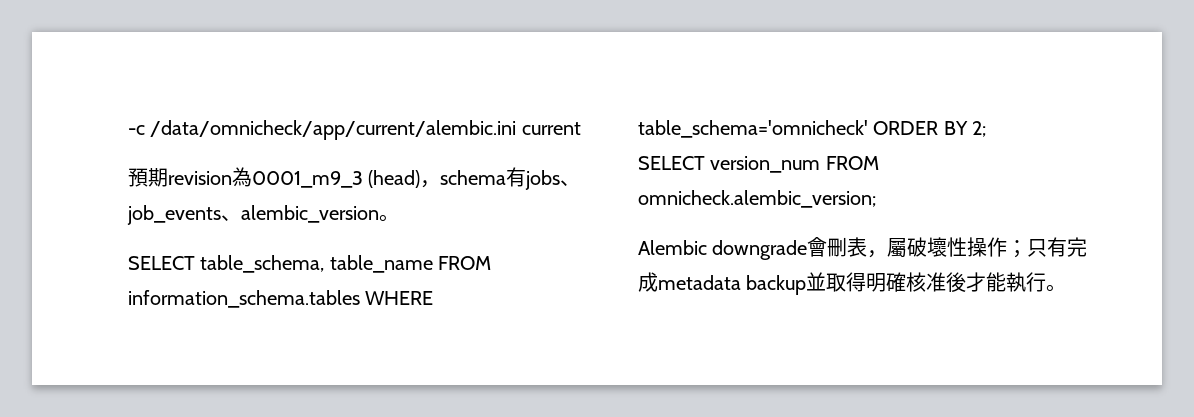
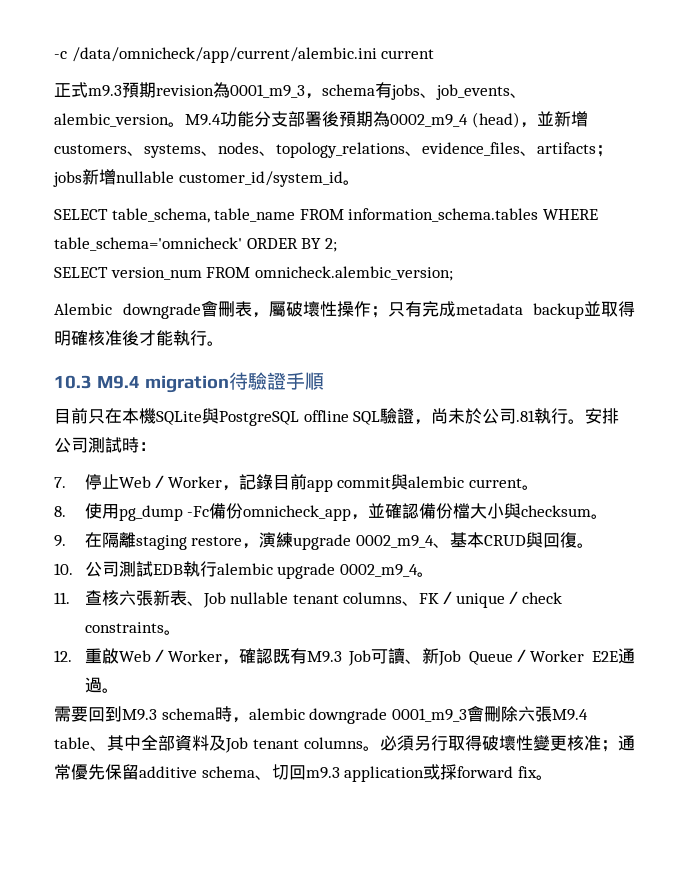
(581, 128) none -> [54,82,122,98] 正式m9.3
[368,170,421,188] (head) -> (305, 91) none
(399, 218) none -> [185,111,588,128] [54,142,613,158] [53,169,360,187] M9.4功能分支部署後預期為0002_m9_4 (head)，並新增customers、systems、nodes、topology_relations、evidence_files、artifacts；jobs新增nullable customer_id/system_id。
(1067, 288) none -> [54,372,324,393] [54,408,620,426] [54,437,156,453] [54,474,539,492] [54,503,609,521] [54,532,594,550] [54,561,434,579] [54,590,563,608] [84,622,181,635] [54,648,636,666] [84,677,119,693] [54,705,588,724] [54,735,635,753] [54,764,553,782] // 10.3 M9.4 migration待驗證手順 // 目前只在本機SQLite與PostgreSQL offline SQL驗證，尚未於公司.81執行。安排公司測試時： // 7.停止Web／Worker，記錄目前app commit與alembic current。 // 8.使用pg_dump -Fc備份omnicheck_app，並確認備份檔大小與checksum。 // 9.在隔離staging restore，演練upgrade 0002_m9_4、基本CRUD與回復。 // 10.公司測試EDB執行alembic upgrade 0002_m9_4。 // 11.查核六張新表、Job nullable tenant columns、FK／unique／check constraints。 // 12.重啟Web／Worker，確認既有M9.3 Job可讀、新Job Queue／Worker E2E通過。 // 需要回到M9.3 schema時，alembic downgrade 0001_m9_3會刪除六張M9.4 table、其中全部資料及Job tenant columns。必須另行取得破壞性變更核准；通常優先保留additive schema、切回m9.3 application或採forward fix。

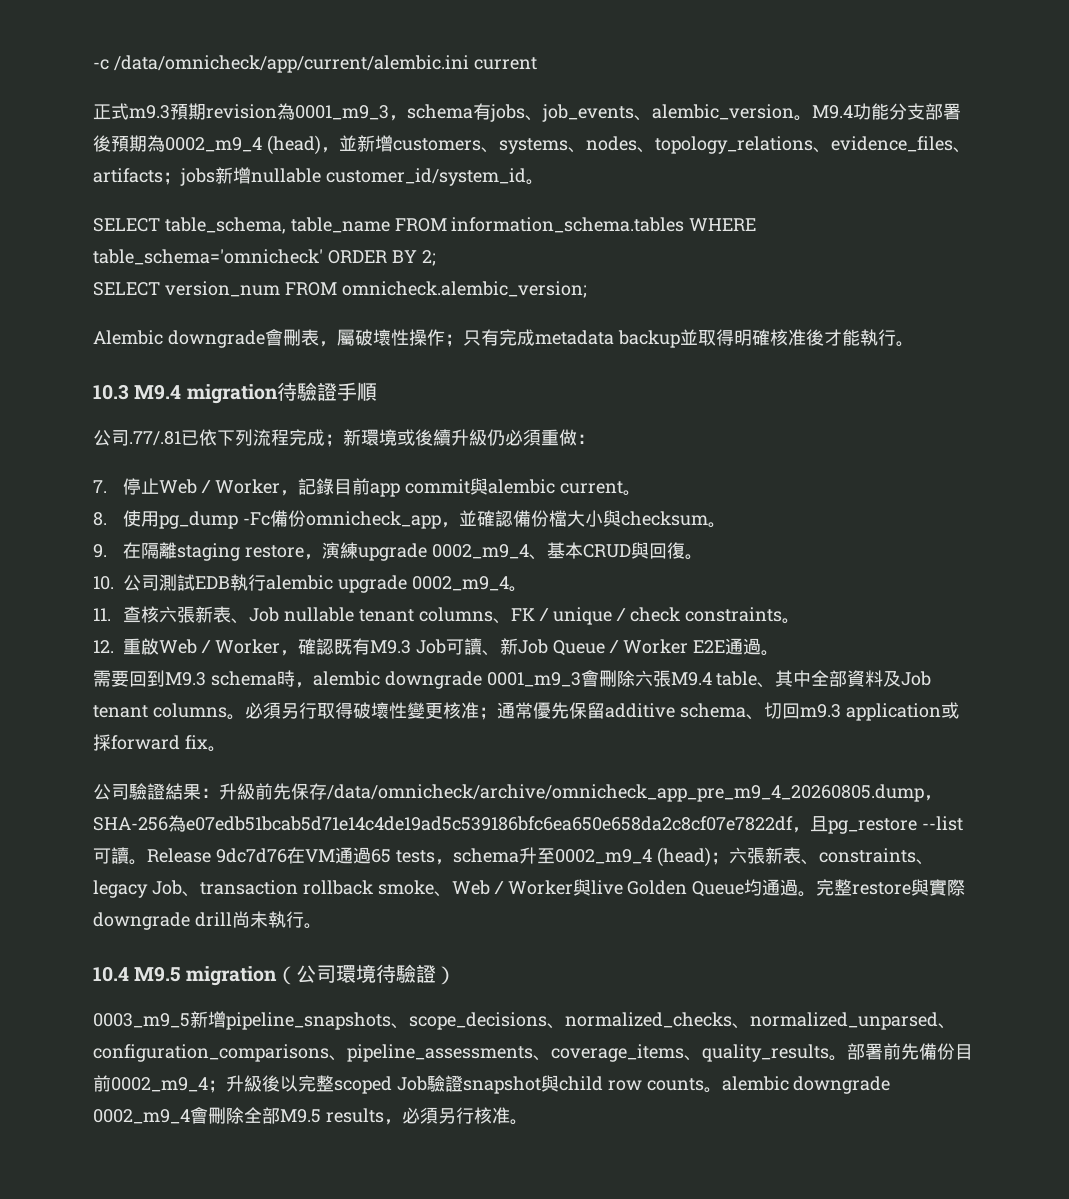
[54,408,620,426] [54,437,139,453] 目前只在本機SQLite與PostgreSQL offline SQL驗證，尚未於公司.81執行。安排公司測試時 -> [93,429,577,447] 公司.77/.81已依下列流程完成；新環境或後續升級仍必須重做
(553, 777) none -> [93,783,942,802] [93,815,963,834] [93,847,934,867] [93,879,966,898] [93,911,322,930] [93,964,456,986] [93,1011,956,1030] [93,1043,973,1062] [93,1075,891,1094] [93,1107,528,1125] // 公司驗證結果：升級前先保存/data/omnicheck/archive/omnicheck_app_pre_m9_4_20260805.dump，SHA-256為e07edb51bcab5d71e14c4de19ad5c539186bfc6ea650e658da2c8cf07e7822df，且pg_restore --list可讀。Release 9dc7d76在VM通過65 tests，schema升至0002_m9_4 (head)；六張新表、constraints、legacy Job、transaction rollback smoke、Web／Worker與live Golden Queue均通過。完整restore與實際downgrade drill尚未執行。 // 10.4 M9.5 migration（公司環境待驗證） // 0003_m9_5新增pipeline_snapshots、scope_decisions、normalized_checks、normalized_unparsed、configuration_comparisons、pipeline_assessments、coverage_items、quality_results。部署前先備份目前0002_m9_4；升級後以完整scoped Job驗證snapshot與child row counts。alembic downgrade 0002_m9_4會刪除全部M9.5 results，必須另行核准。

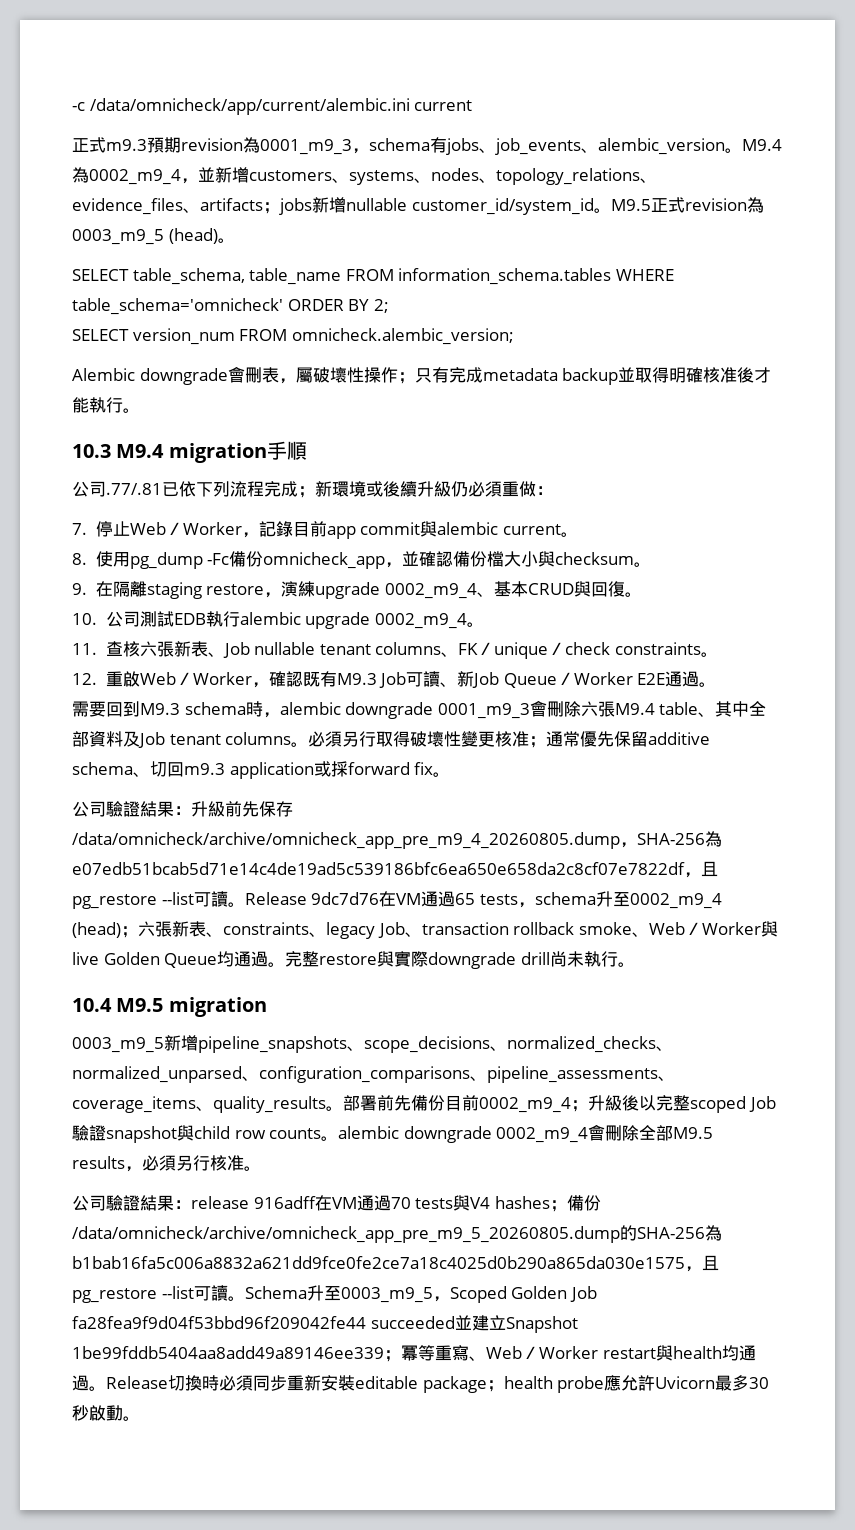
[853,103,961,120] [93,135,321,155] 功能分支部署後預期為0002_m9_4 (head) -> [72,167,181,185] 為0002_m9_4
(544, 182) none -> [610,197,764,213] [72,228,235,245] M9.5正式revision為0003_m9_5 (head)。
[276,382,337,401] 待驗證 -> (267, 453) none
[275,964,456,985] （公司環境待驗證） -> (267, 1007) none
(528, 1122) none -> [72,1195,601,1212] [72,1225,722,1243] [72,1255,719,1272] [72,1285,597,1303] [72,1315,578,1333] [72,1345,756,1362] [72,1375,770,1393] [72,1405,140,1421] // 公司驗證結果：release 916adff在VM通過70 tests與V4 hashes；備份/data/omnicheck/archive/omnicheck_app_pre_m9_5_20260805.dump的SHA-256為b1bab16fa5c006a8832a621dd9fce0fe2ce7a18c4025d0b290a865da030e1575，且pg_restore --list可讀。Schema升至0003_m9_5，Scoped Golden Job fa28fea9f9d04f53bbd96f209042fe44 succeeded並建立Snapshot 1be99fddb5404aa8add49a89146ee339；冪等重寫、Web／Worker restart與health均通過。Release切換時必須同步重新安裝editable package；health probe應允許Uvicorn最多30秒啟動。

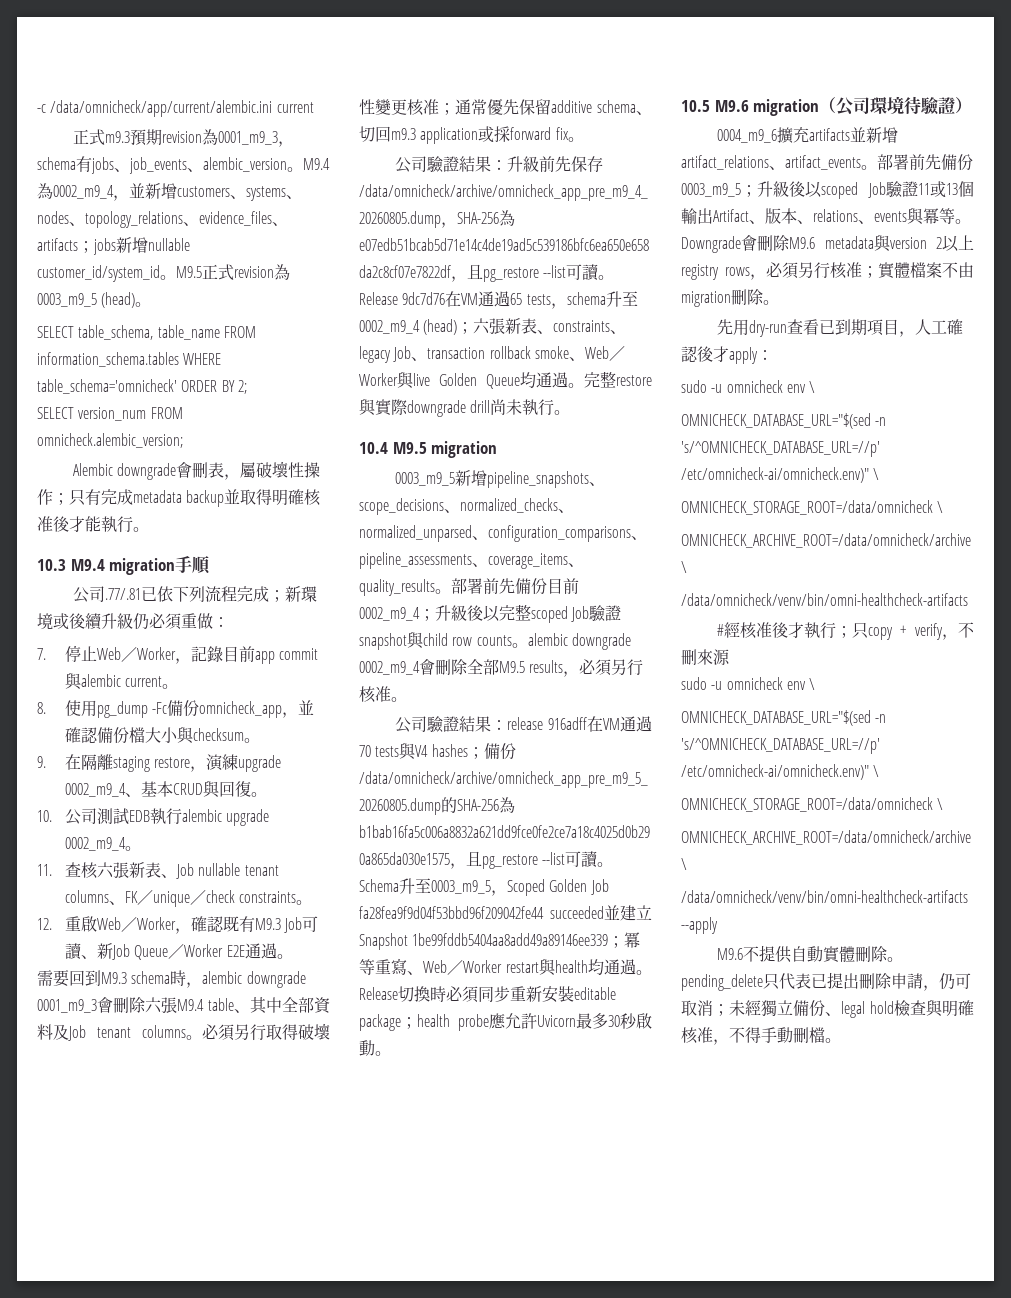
(140, 1418) none -> [681,96,973,116] [716,127,898,144] [681,154,973,171] [681,181,974,199] [681,208,971,225] [681,235,974,253] [681,262,974,280] [681,289,779,307] [716,319,963,337] [681,346,773,364] [681,380,816,393] [681,413,887,429] [681,441,880,457] [681,467,880,483] [681,500,944,515] [681,533,971,548] [681,561,687,573] [681,593,968,606] [716,622,974,640] [681,649,730,665] [681,677,816,690] [681,710,887,726] [681,738,880,754] [681,764,880,780] [681,797,944,812] [681,830,971,845] [681,858,687,870] [681,890,968,903] [681,917,718,934] [716,945,903,963] [681,972,971,991] [681,1000,974,1018] [681,1027,841,1045] // 10.5 M9.6 migration（公司環境待驗證） // 0004_m9_6擴充artifacts並新增artifact_relations、artifact_events。部署前先備份0003_m9_5；升級後以scoped Job驗證11或13個輸出Artifact、版本、relations、events與冪等。Downgrade會刪除M9.6 metadata與version 2以上registry rows，必須另行核准；實體檔案不由migration刪除。 // 先用dry-run查看已到期項目，人工確認後才apply： // sudo -u omnicheck env \ // OMNICHECK_DATABASE_URL="$(sed -n 's/^OMNICHECK_DATABASE_URL=//p' /etc/omnicheck-ai/omnicheck.env)" \ // OMNICHECK_STORAGE_ROOT=/data/omnicheck \ // OMNICHECK_ARCHIVE_ROOT=/data/omnicheck/archive \ // /data/omnicheck/venv/bin/omni-healthcheck-artifacts // #經核准後才執行；只copy + verify，不刪來源 // sudo -u omnicheck env \ // OMNICHECK_DATABASE_URL="$(sed -n 's/^OMNICHECK_DATABASE_URL=//p' /etc/omnicheck-ai/omnicheck.env)" \ // OMNICHECK_STORAGE_ROOT=/data/omnicheck \ // OMNICHECK_ARCHIVE_ROOT=/data/omnicheck/archive \ // /data/omnicheck/venv/bin/omni-healthcheck-artifacts --apply // M9.6不提供自動實體刪除。pending_delete只代表已提出刪除申請，仍可取消；未經獨立備份、legal hold檢查與明確核准，不得手動刪檔。

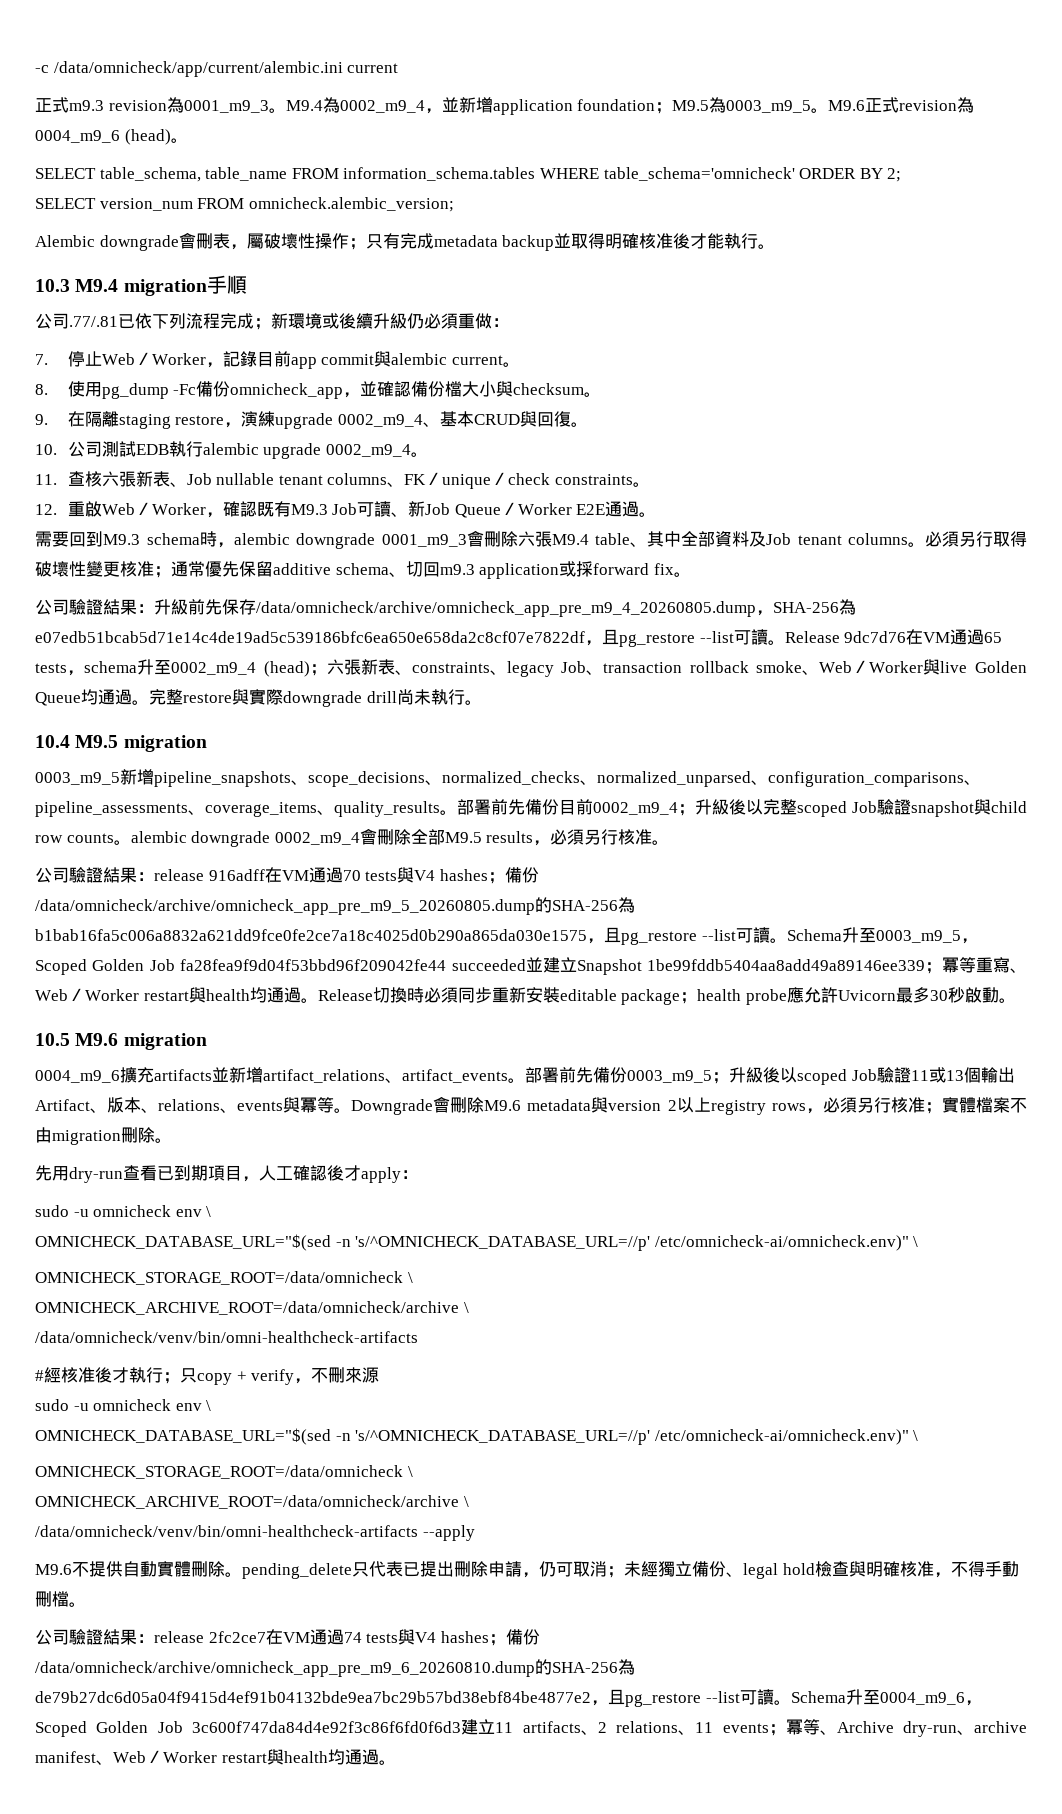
[129,129,162,146] 預期 -> (104, 105) none
[277,141,294,147] [37,156,287,174] ，schema有jobs、job_events、alembic_version -> (269, 106) none
[177,186,302,201] [37,211,288,228] [37,237,190,255] [37,265,202,282] customers、systems、nodes、topology_relations、evidence_files、artifacts；jobs新增nullable customer_id/system_id。M9.5 -> [492,97,866,115] application foundation；M9.5為0003_m9_5。M9.6
[37,293,97,307] 0003_m9_5 -> [35,130,120,143] 0004_m9_6
[819,96,973,116] （公司環境待驗證） -> (207, 1041) none
(841, 1040) none -> [35,1629,540,1646] [35,1659,635,1677] [35,1689,982,1707] [35,1719,1027,1737] [35,1749,396,1765] // 公司驗證結果：release 2fc2ce7在VM通過74 tests與V4 hashes；備份/data/omnicheck/archive/omnicheck_app_pre_m9_6_20260810.dump的SHA-256為de79b27dc6d05a04f9415d4ef91b04132bde9ea7bc29b57bd38ebf84be4877e2，且pg_restore --list可讀。Schema升至0004_m9_6，Scoped Golden Job 3c600f747da84d4e92f3c86f6fd0f6d3建立11 artifacts、2 relations、11 events；冪等、Archive dry-run、archive manifest、Web／Worker restart與health均通過。

